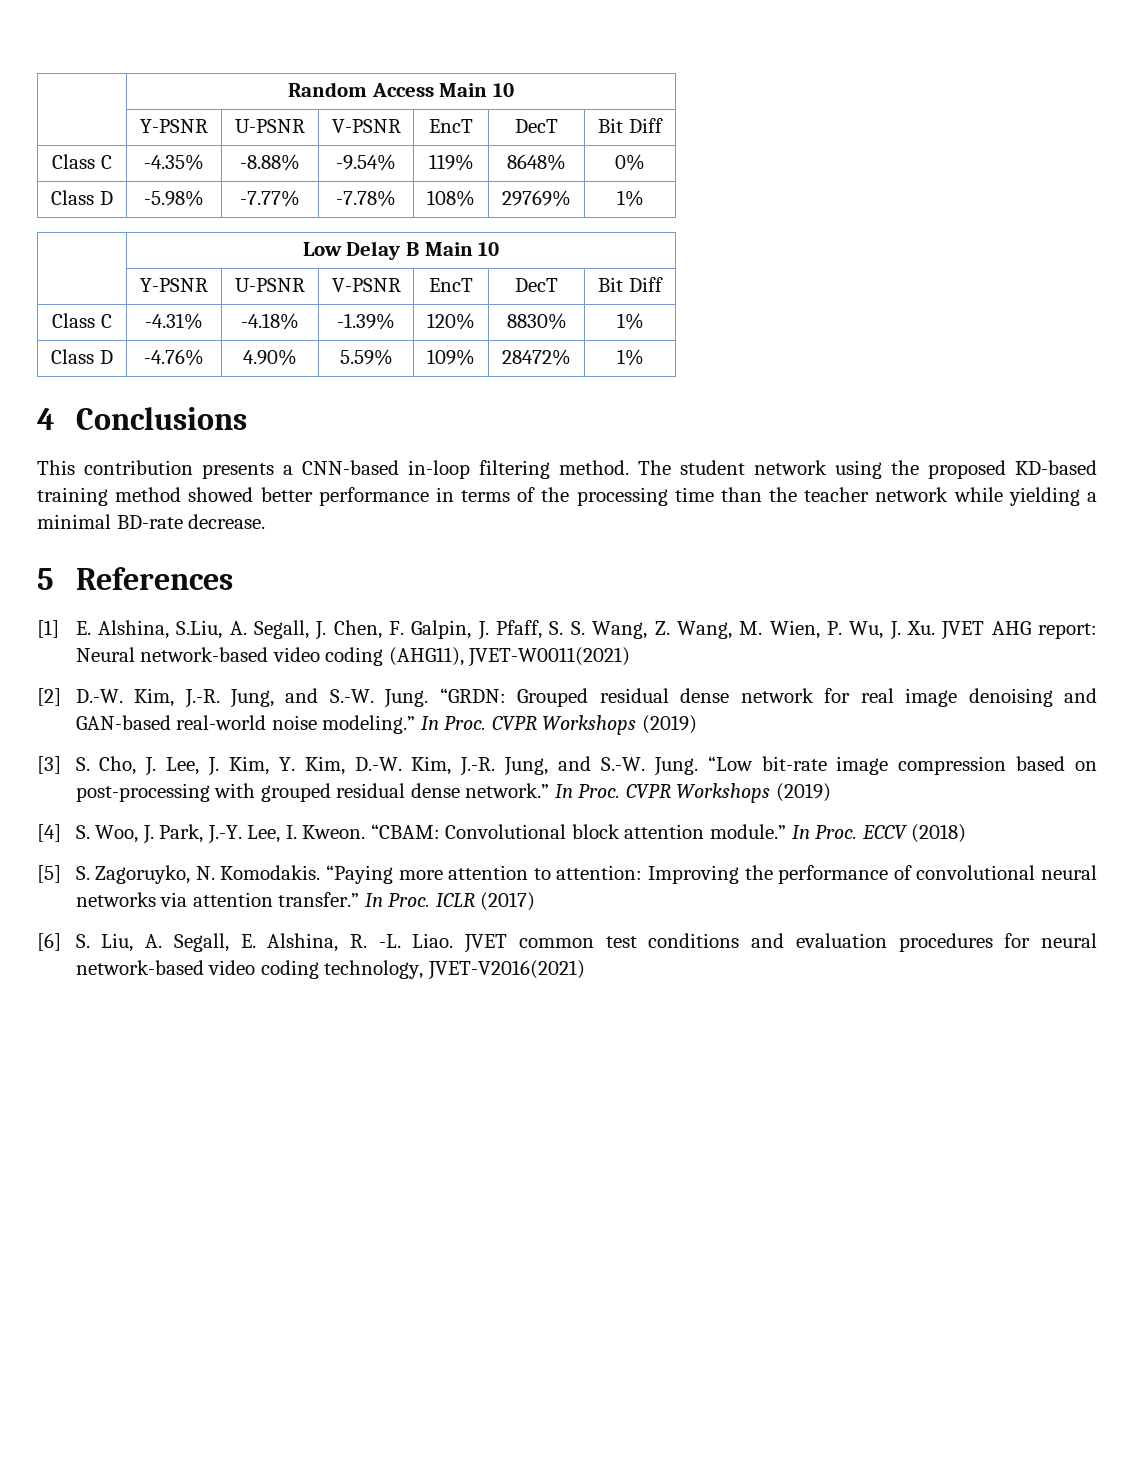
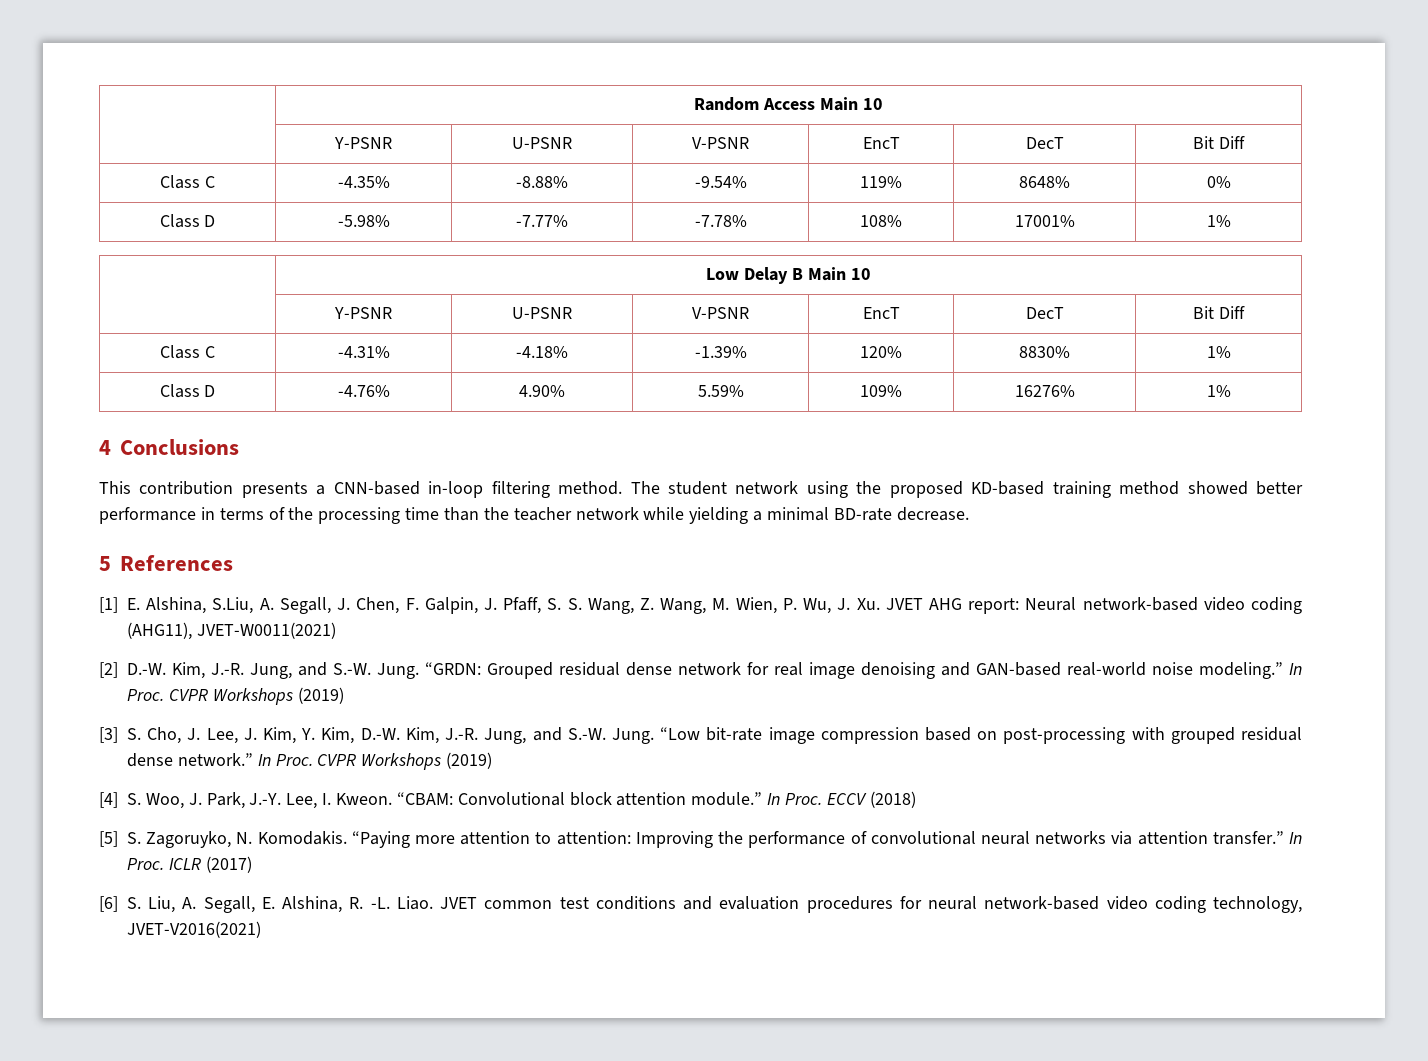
[502,190,571,207] 29769% -> [1014,215,1075,227] 17001%
[502,349,571,366] 28472% -> [1014,385,1075,397] 16276%

